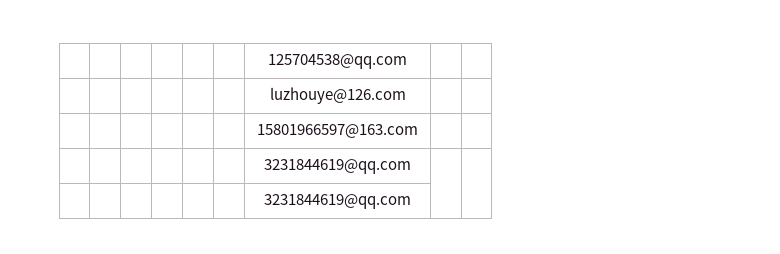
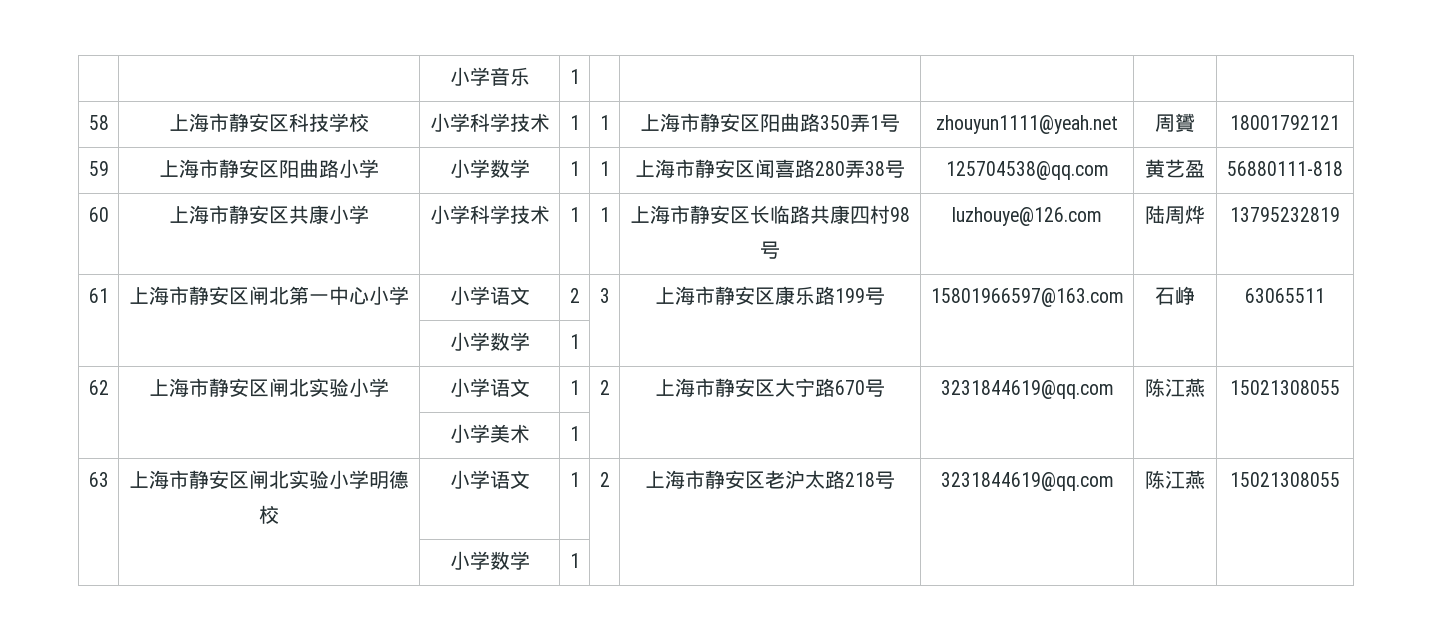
[268,54,407,69] [269,87,406,104] [257,124,418,138] [264,159,411,174] [264,194,411,209] | | | | | | 125704538@qq.com | | // | | | | | | luzhouye@126.com | | // | | | | | | 15801966597@163.com | | // | | | | | | 3231844619@qq.com | | // | | | | | | 3231844619@qq.com -> [449,67,530,86] [569,69,580,84] [88,115,109,130] [169,113,369,132] [429,113,550,132] [569,115,580,130] [599,115,610,130] [639,113,900,132] [936,115,1118,134] [1155,113,1195,132] [1230,115,1340,130] [88,161,109,176] [159,159,379,178] [449,159,530,178] [569,161,580,176] [599,161,610,176] [634,159,905,178] [945,161,1109,180] [1145,159,1205,178] [1227,161,1343,176] [88,207,109,222] [169,205,369,224] [429,205,550,224] [569,207,580,222] [599,207,610,222] [629,205,910,224] [759,241,780,259] [952,207,1102,226] [1145,205,1205,224] [1230,207,1340,222] [88,288,109,303] [129,286,409,305] [449,286,530,305] [569,288,580,303] [599,288,610,303] [654,286,885,305] [930,288,1124,307] [1155,286,1195,305] [1245,288,1325,303] [449,332,530,351] [569,334,580,349] [88,380,109,395] [149,378,389,397] [449,378,530,397] [569,380,580,395] [599,380,610,395] [654,378,885,397] [940,380,1114,399] [1145,378,1205,397] [1230,380,1340,395] [449,424,530,443] [569,426,580,441] [88,472,109,487] [129,470,409,489] [259,505,279,524] [449,470,530,489] [569,472,580,487] [599,472,610,487] [644,470,895,489] [940,472,1114,491] [1145,470,1205,489] [1230,472,1340,487] [449,551,530,570] [569,553,580,568] | | 小学音乐 | 1 | | | | | // 58 | 上海市静安区科技学校 | 小学科学技术 | 1 | 1 | 上海市静安区阳曲路350弄1号 | zhouyun1111@yeah.net | 周贇 | 18001792121 // 59 | 上海市静安区阳曲路小学 | 小学数学 | 1 | 1 | 上海市静安区闻喜路280弄38号 | 125704538@qq.com | 黄艺盈 | 56880111-818 // 60 | 上海市静安区共康小学 | 小学科学技术 | 1 | 1 | 上海市静安区长临路共康四村98号 | luzhouye@126.com | 陆周烨 | 13795232819 // 61 | 上海市静安区闸北第一中心小学 | 小学语文 | 2 | 3 | 上海市静安区康乐路199号 | 15801966597@163.com | 石峥 | 63065511 // | | 小学数学 | 1 | | | | | // 62 | 上海市静安区闸北实验小学 | 小学语文 | 1 | 2 | 上海市静安区大宁路670号 | 3231844619@qq.com | 陈江燕 | 15021308055 // | | 小学美术 | 1 | | | | | // 63 | 上海市静安区闸北实验小学明德校 | 小学语文 | 1 | 2 | 上海市静安区老沪太路218号 | 3231844619@qq.com | 陈江燕 | 15021308055 // | | 小学数学 | 1 | | |

